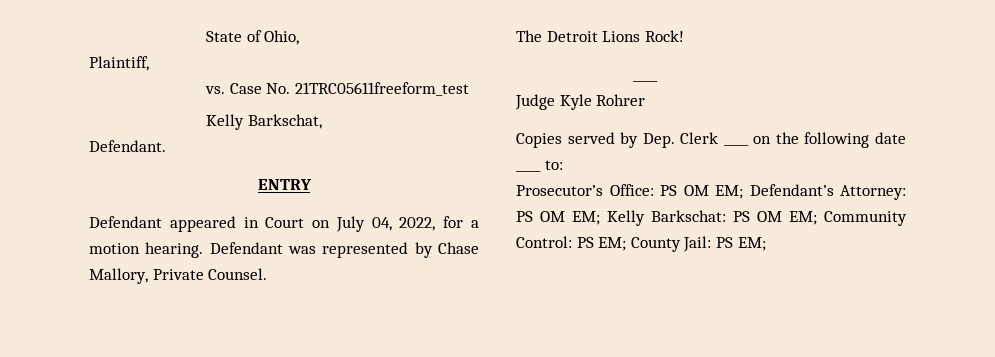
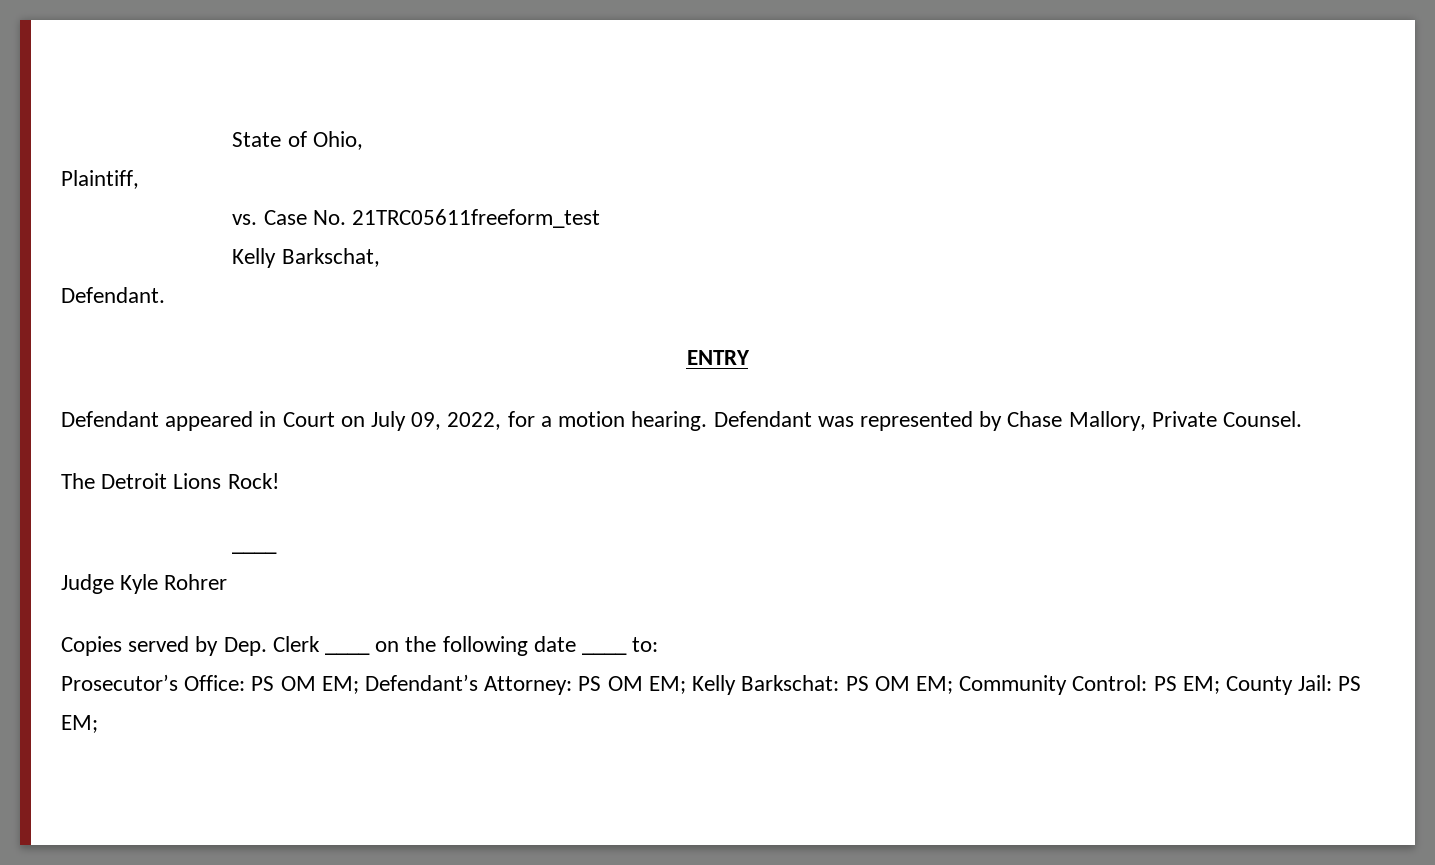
[371,217,392,231] 04, -> [411,412,442,430] 09,

